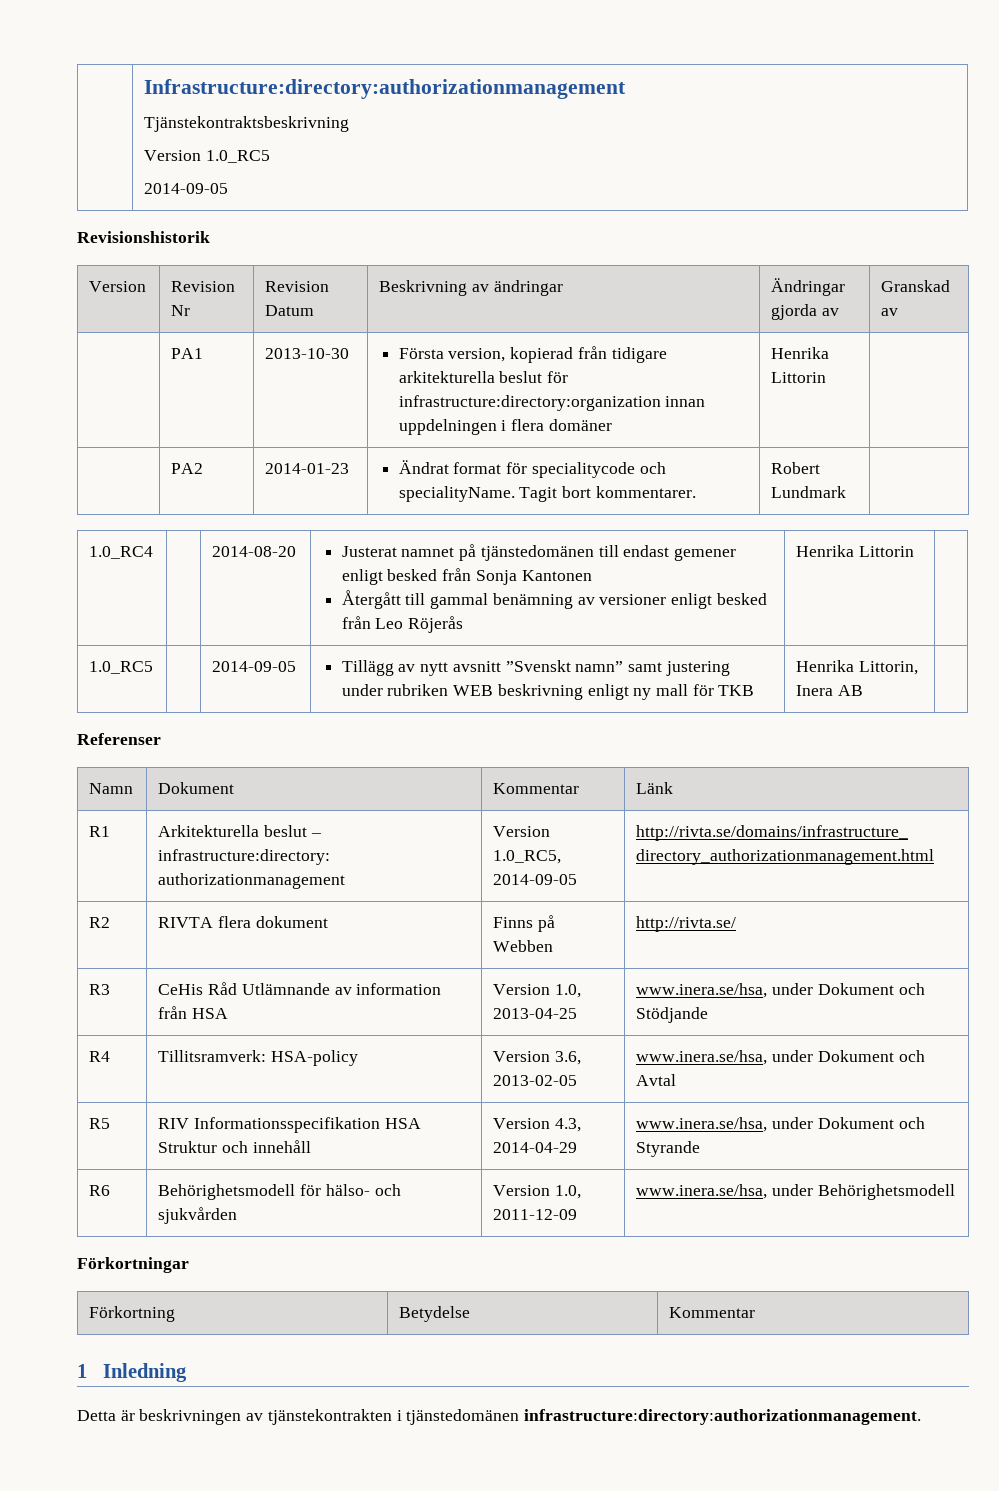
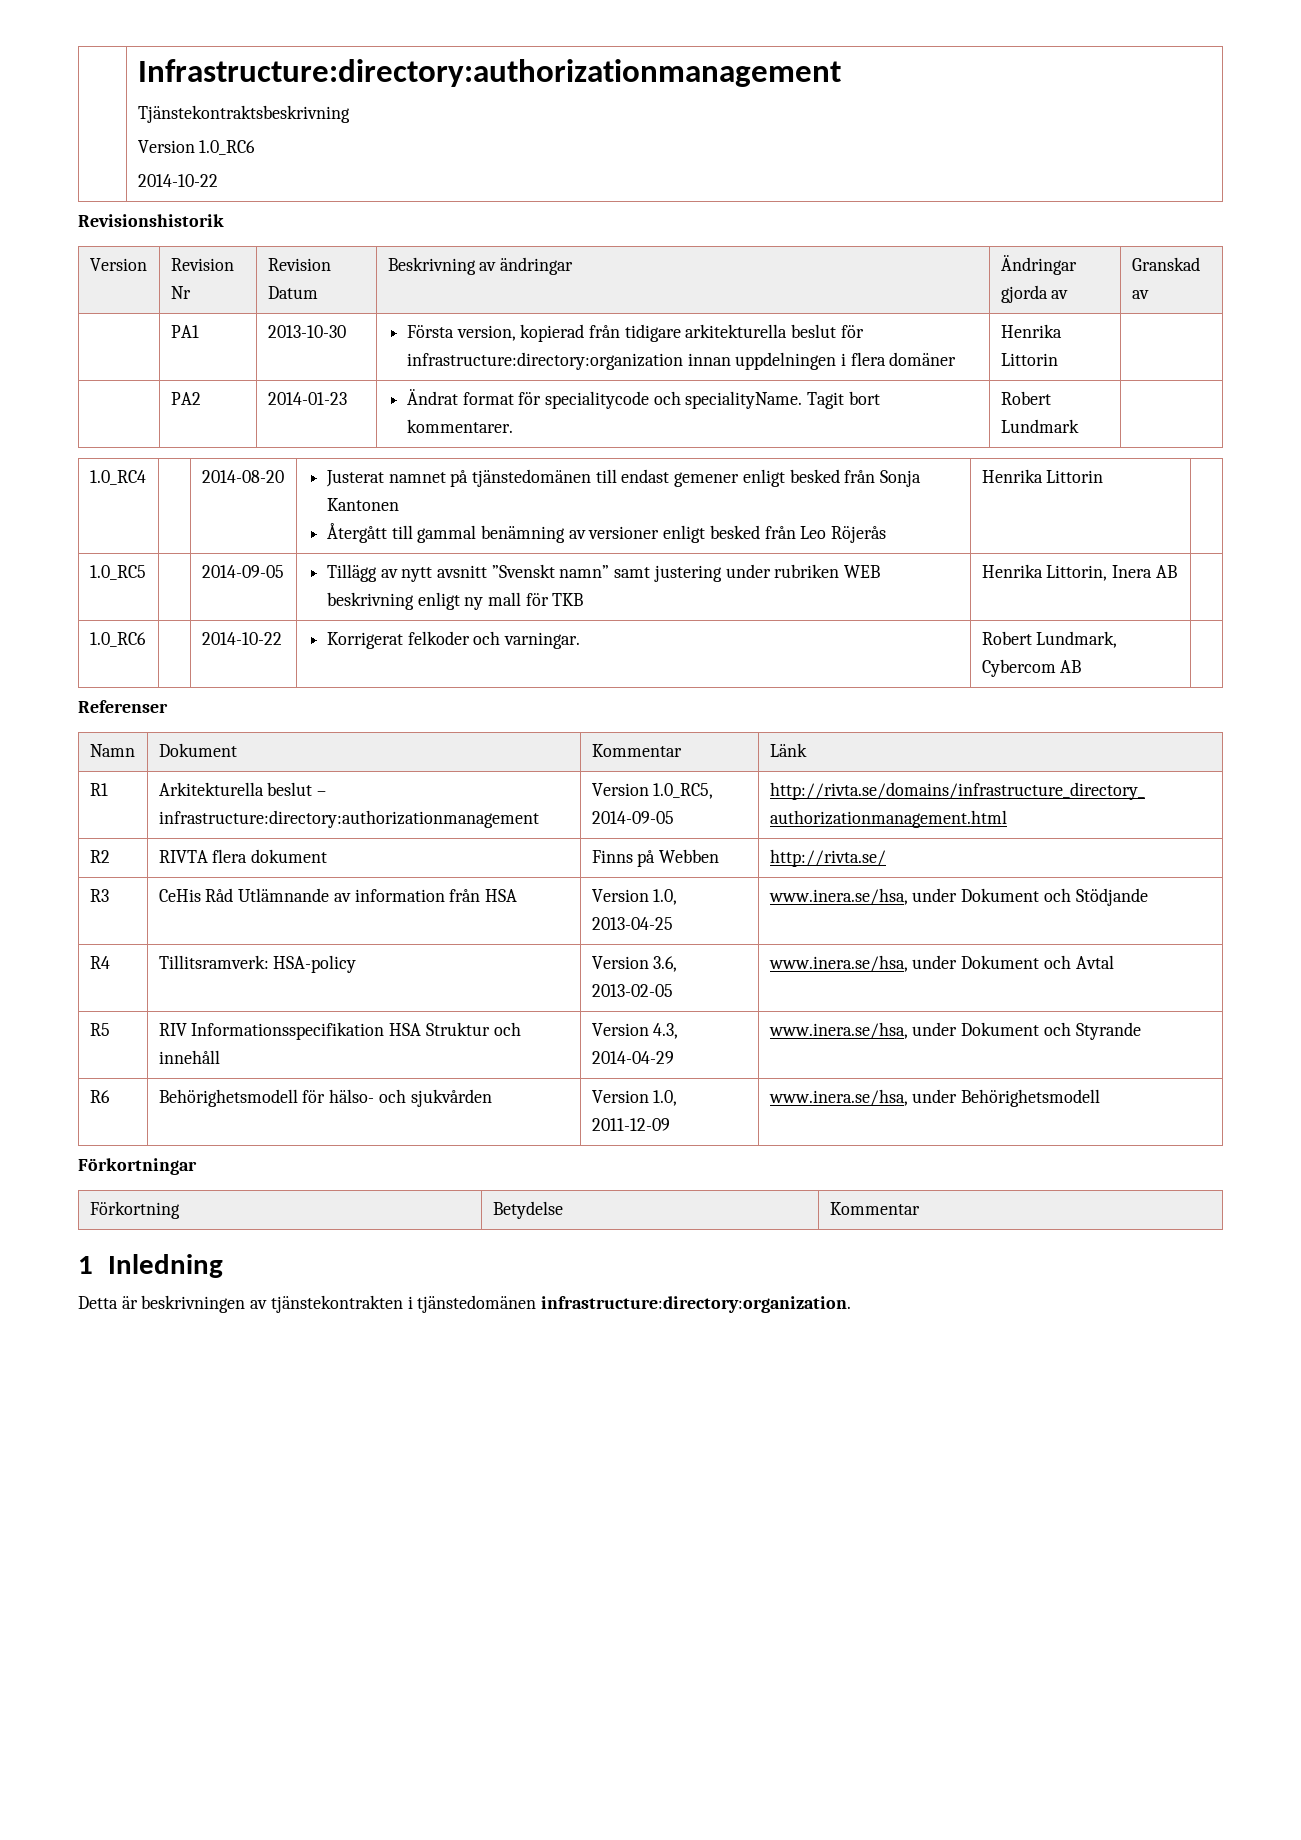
[206,150,271,163] [144,183,229,194] 1.0_RC5 // 2014-09-05 -> [199,140,256,155] [137,174,218,187] 1.0_RC6 // 2014-10-22
(864, 690) none -> [89,632,146,647] [201,632,282,645] [326,631,581,649] [981,631,1118,648] [981,659,1082,677] // 1.0_RC6 | | 2014-10-22 | Korrigerat felkoder och varningar. | Robert Lundmark, Cybercom AB |
[524,1409,922,1425] infrastructure:directory:authorizationmanagement. -> [541,1296,852,1313] infrastructure:directory:organization.

